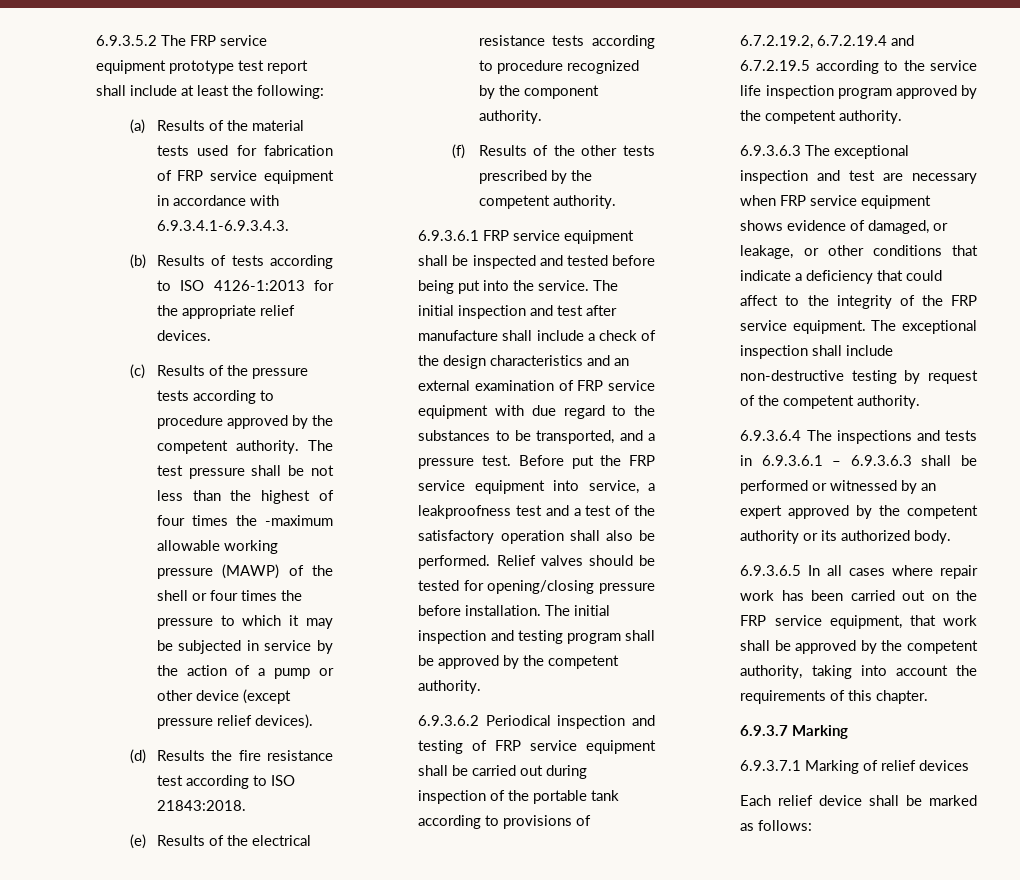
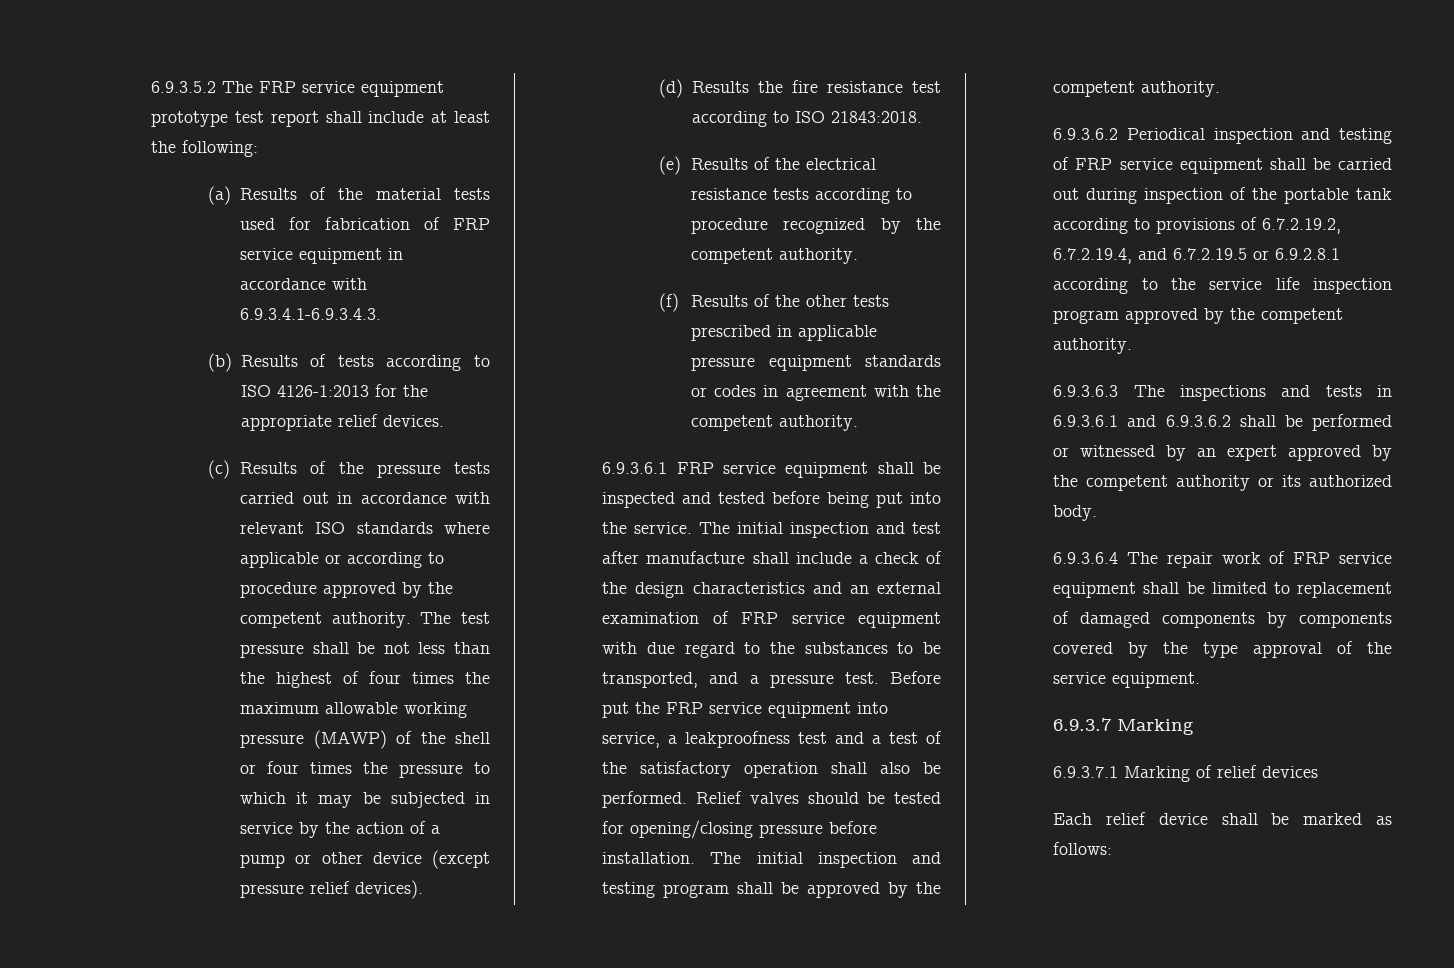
(189, 395) none -> [240,492,490,504] [240,522,490,534] [240,552,342,568] carried out in accordance with relevant ISO standards where applicable or
[265,515,333,526] -maximum -> [240,702,320,714] maximum
[523,85,599,99] component -> [691,248,774,264] competent
[550,170,567,184] by -> [777,325,878,341] [691,355,941,371] [691,385,909,401] in applicable pressure equipment standards or codes in agreement with
[817,35,888,46] 6.7.2.19.4 -> [1053,248,1133,264] 6.7.2.19.4,
(811, 65) none -> [1253,248,1341,260] or 6.9.2.8.1
[834,145,910,159] [740,170,977,184] [740,195,932,209] [740,220,949,234] [740,245,978,259] [740,270,943,284] [740,295,977,309] [740,320,977,334] [740,345,894,359] [740,370,978,384] [740,395,921,409] [740,430,832,441] exceptional inspection and test are necessary when FRP service equipment shows evidence of damaged, or leakage, or other conditions that indicate a deficiency that could affect to the integrity of the FRP service equipment. The exceptional inspection shall include non-destructive testing by request of the competent authority. // 6.9.3.6.4 The -> (1165, 391) none
[832,455,912,466] – 6.9.3.6.3 -> [1127,415,1231,427] and 6.9.3.6.2
[740,565,978,579] [740,590,977,601] [740,615,977,629] [740,640,978,654] [740,665,977,679] [740,690,929,704] 6.9.3.6.5 In all cases where repair work has been carried out on the FRP service equipment, that work shall be approved by the competent authority, taking into account the requirements of this chapter. -> [1053,551,1392,568] [1053,582,1392,598] [1053,611,1392,628] [1053,641,1392,658] [1053,672,1201,688] 6.9.3.6.4 The repair work of FRP service equipment shall be limited to replacement of damaged components by components covered by the type approval of the service equipment.

